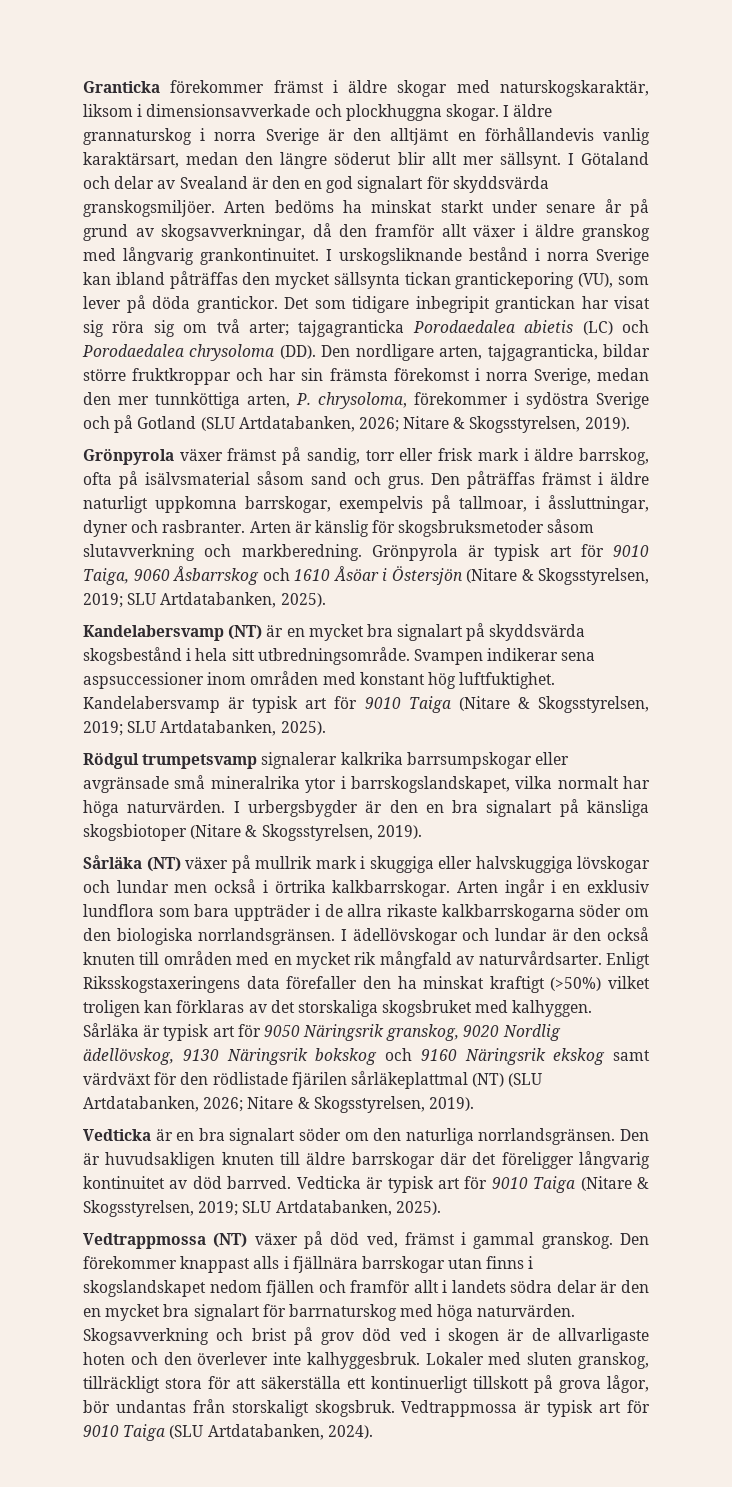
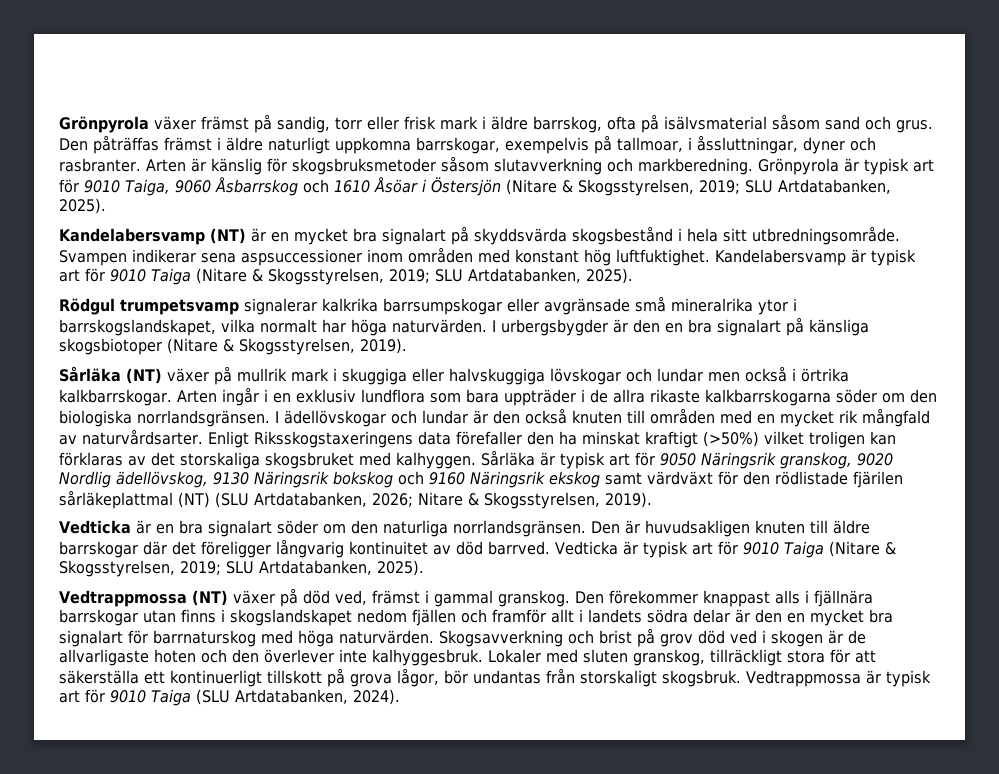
[83,80,649,97] [83,104,553,121] [83,127,650,145] [83,152,650,169] [83,176,549,193] [83,199,649,217] [83,223,651,241] [83,247,649,265] [83,271,649,289] [83,295,650,313] [83,319,649,337] [82,344,650,361] [83,368,650,385] [83,392,649,409] [83,415,630,433] Granticka förekommer främst i äldre skogar med naturskogskaraktär, liksom i dimensionsavverkade och plockhuggna skogar. I äldre grannaturskog i norra Sverige är den alltjämt en förhållandevis vanlig karaktärsart, medan den längre söderut blir allt mer sällsynt. I Götaland och delar av Svealand är den en god signalart för skyddsvärda granskogsmiljöer. Arten bedöms ha minskat starkt under senare år på grund av skogsavverkningar, då den framför allt växer i äldre granskog med långvarig grankontinuitet. I urskogsliknande bestånd i norra Sverige kan ibland påträffas den mycket sällsynta tickan grantickeporing (VU), som lever på döda grantickor. Det som tidigare inbegripit grantickan har visat sig röra sig om två arter; tajgagranticka Porodaedalea abietis (LC) och Porodaedalea chrysoloma (DD). Den nordligare arten, tajgagranticka, bildar större fruktkroppar och har sin främsta förekomst i norra Sverige, medan den mer tunnköttiga arten, P. chrysoloma, förekommer i sydöstra Sverige och på Gotland (SLU Artdatabanken, 2026; Nitare & Skogsstyrelsen, 2019). // -> (59, 124) none

